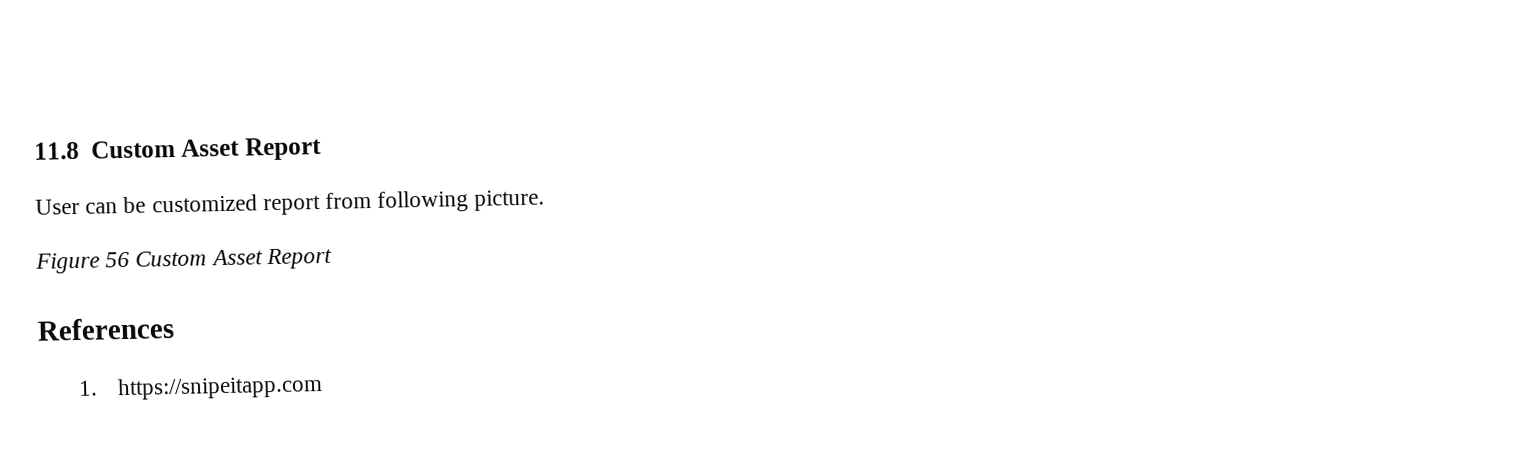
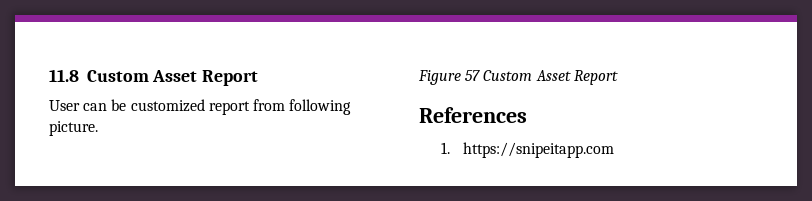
[105,251,131,268] 56 -> [465,70,481,81] 57

